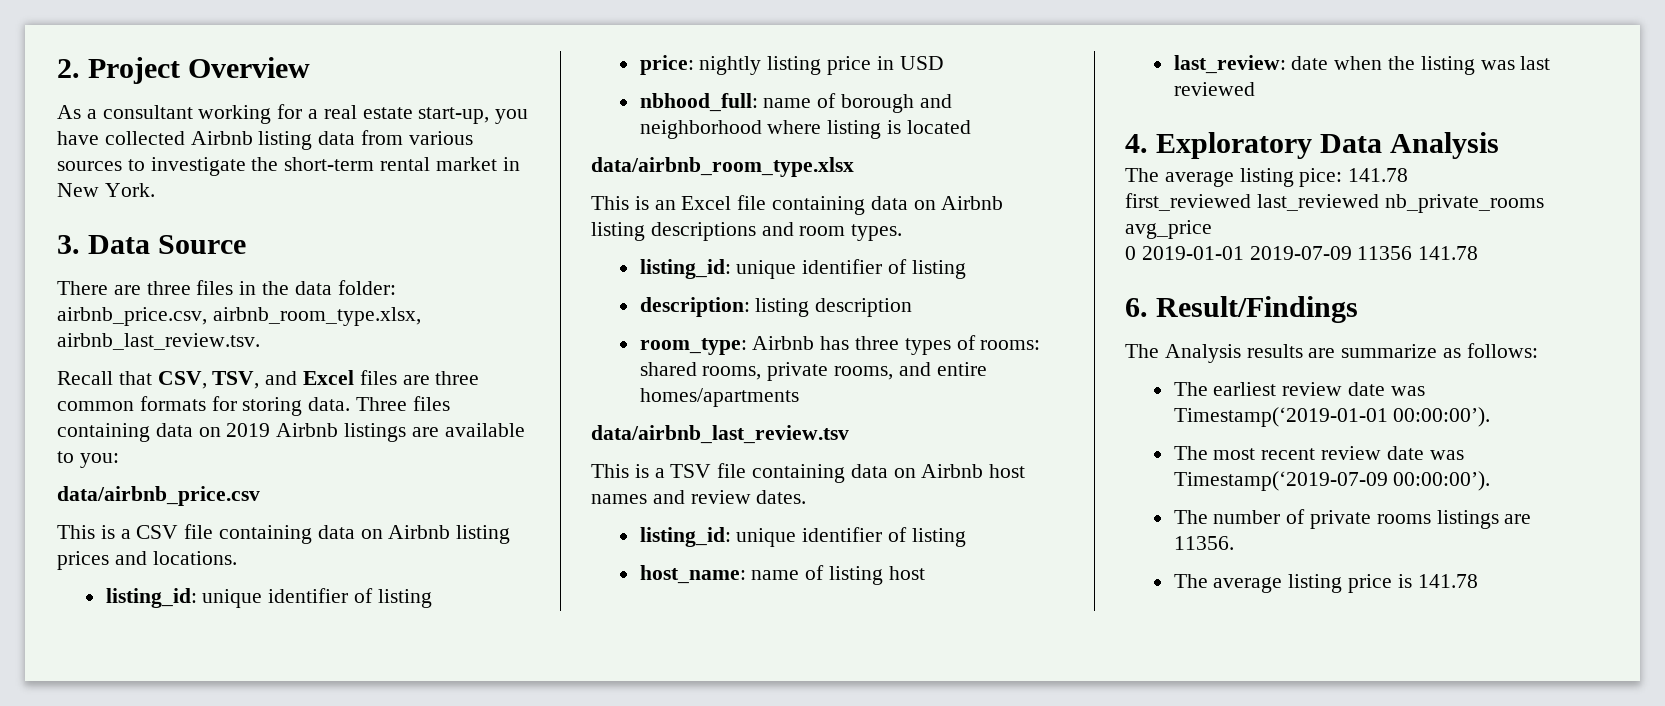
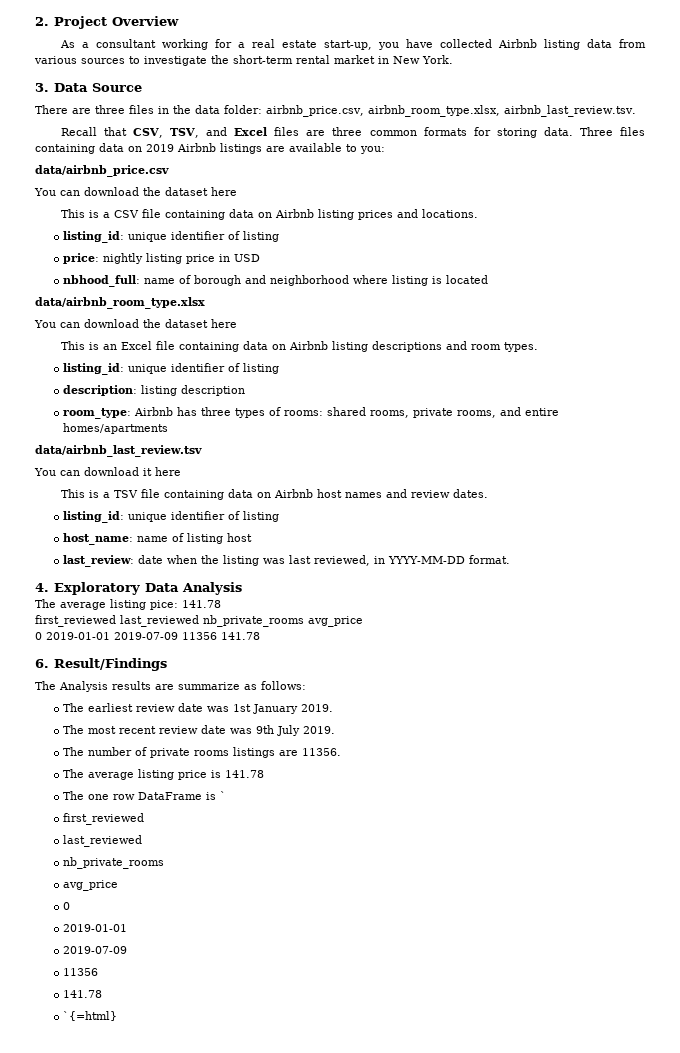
(260, 496) none -> [34,187,237,196] // You can download the dataset here
(854, 167) none -> [34,319,237,328] // You can download the dataset here
(849, 434) none -> [34,467,181,476] // You can download it here
[1173,82,1255,96] reviewed -> [314,555,511,566] reviewed, in YYYY-MM-DD format.
[1173,407,1491,427] Timestamp(‘2019-01-01 00:00:00’). -> [233,704,334,714] 1st January 2019.
[1173,471,1491,491] Timestamp(‘2019-07-09 00:00:00’). -> [256,725,336,736] 9th July 2019.
(1478, 581) none -> [63,791,227,800] [63,813,145,825] [63,835,143,847] [63,857,165,869] [63,880,119,891] [63,902,71,910] [63,924,128,932] [63,946,128,954] [63,968,99,976] [63,990,103,998] [63,1011,118,1021] // The one row DataFrame is ` // first_reviewed // last_reviewed // nb_private_rooms // avg_price // 0 // 2019-01-01 // 2019-07-09 // 11356 // 141.78 // `{=html}

